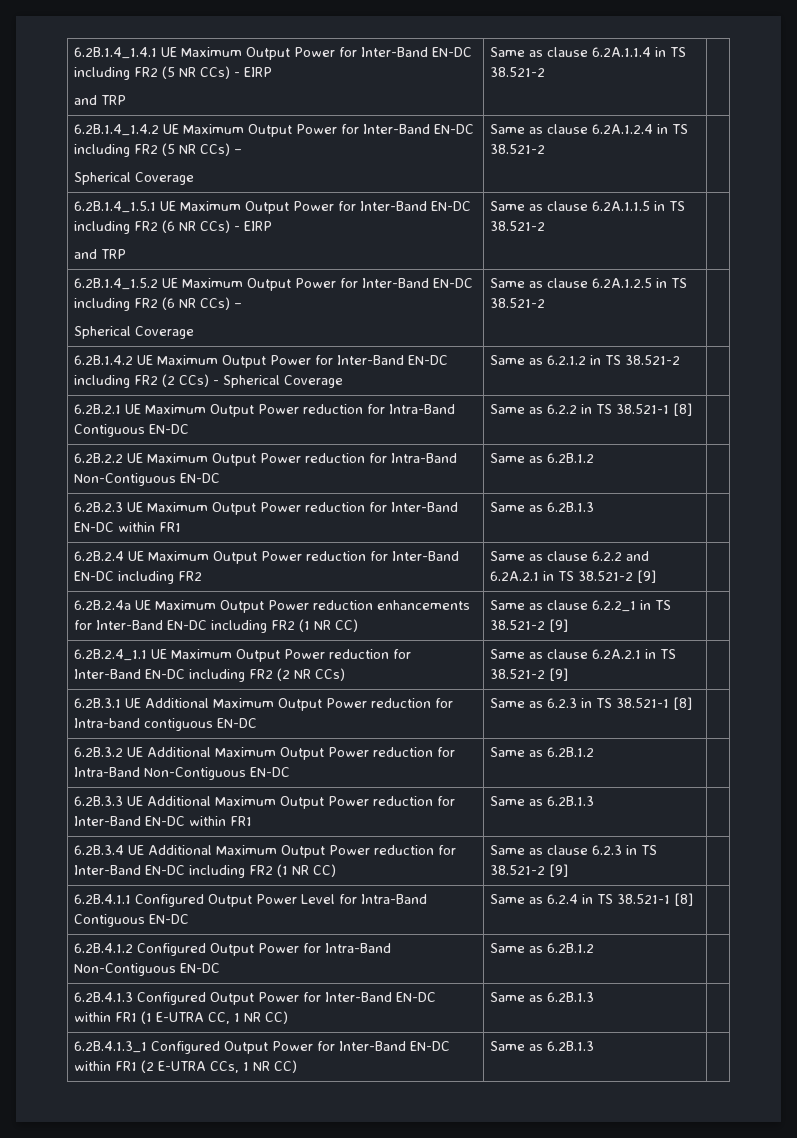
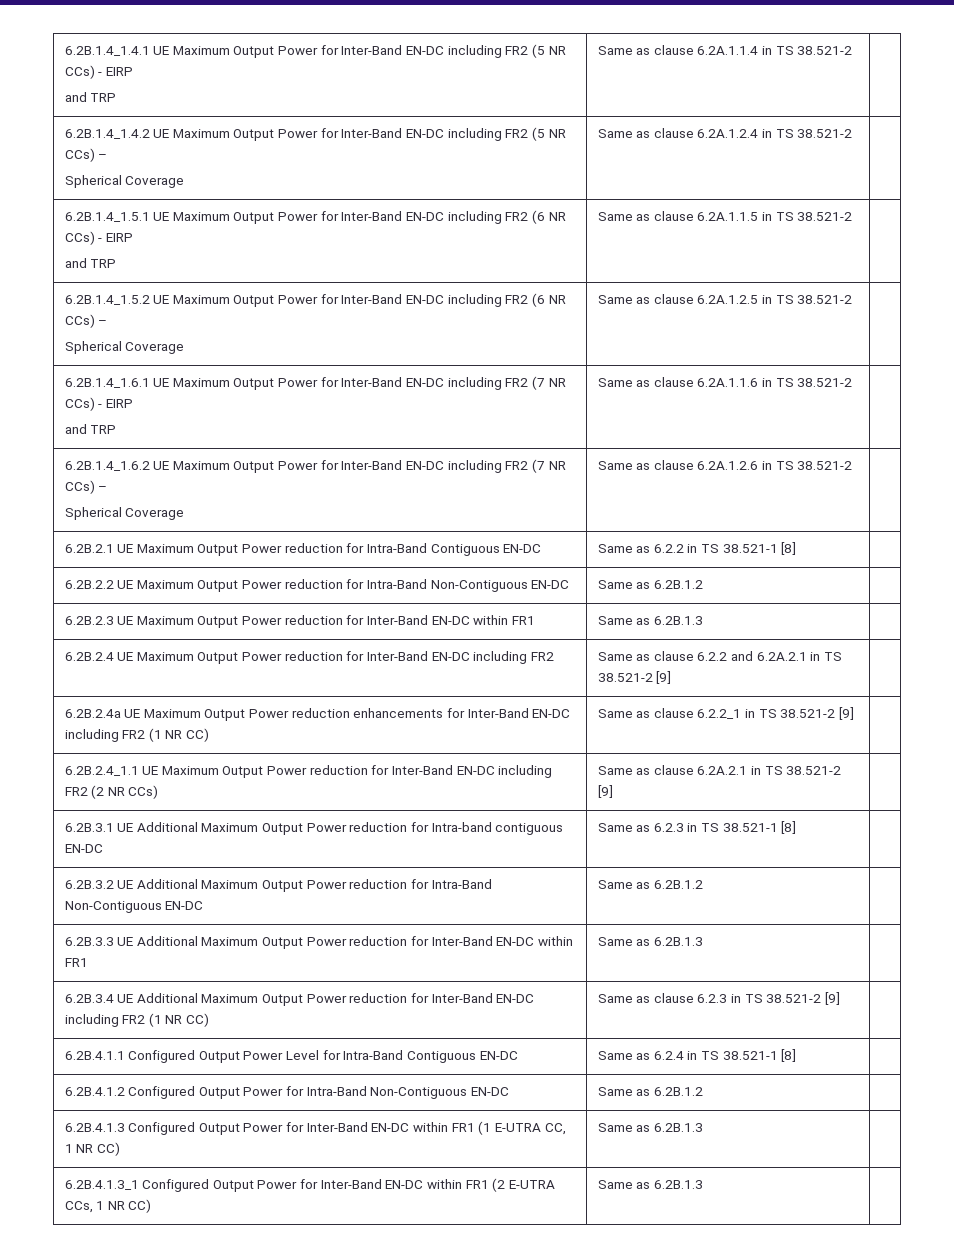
[74,355,449,368] [74,374,344,388] [490,355,587,365] 6.2B.1.4.2 UE Maximum Output Power for Inter-Band EN-DC including FR2 (2 CCs) - Spherical Coverage | Same as 6.2.1.2 -> [64,376,566,390] [64,397,133,411] [64,424,117,434] [597,377,853,387] [64,459,566,473] [64,480,108,494] [64,507,185,520] [597,460,759,470] 6.2B.1.4_1.6.1 UE Maximum Output Power for Inter-Band EN-DC including FR2 (7 NR CCs) - EIRP // and TRP | Same as clause 6.2A.1.1.6 in TS 38.521-2 | // 6.2B.1.4_1.6.2 UE Maximum Output Power for Inter-Band EN-DC including FR2 (7 NR CCs) – // Spherical Coverage | Same as clause 6.2A.1.2.6

